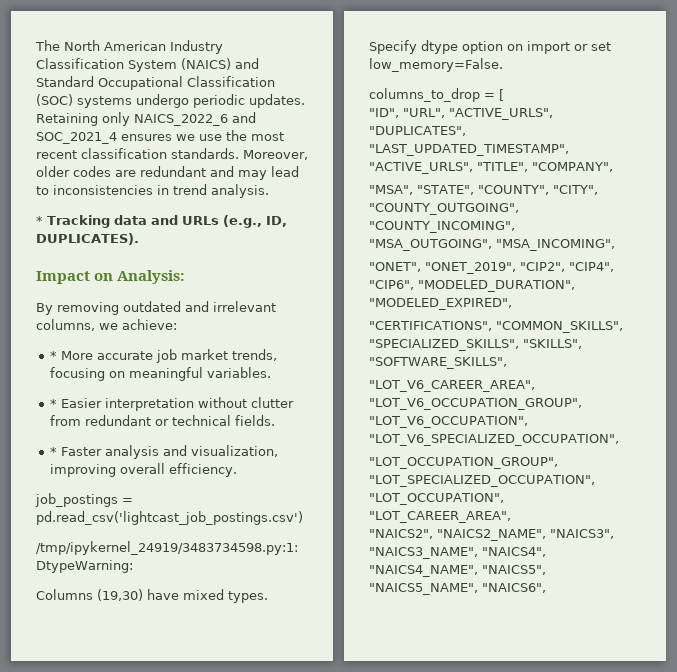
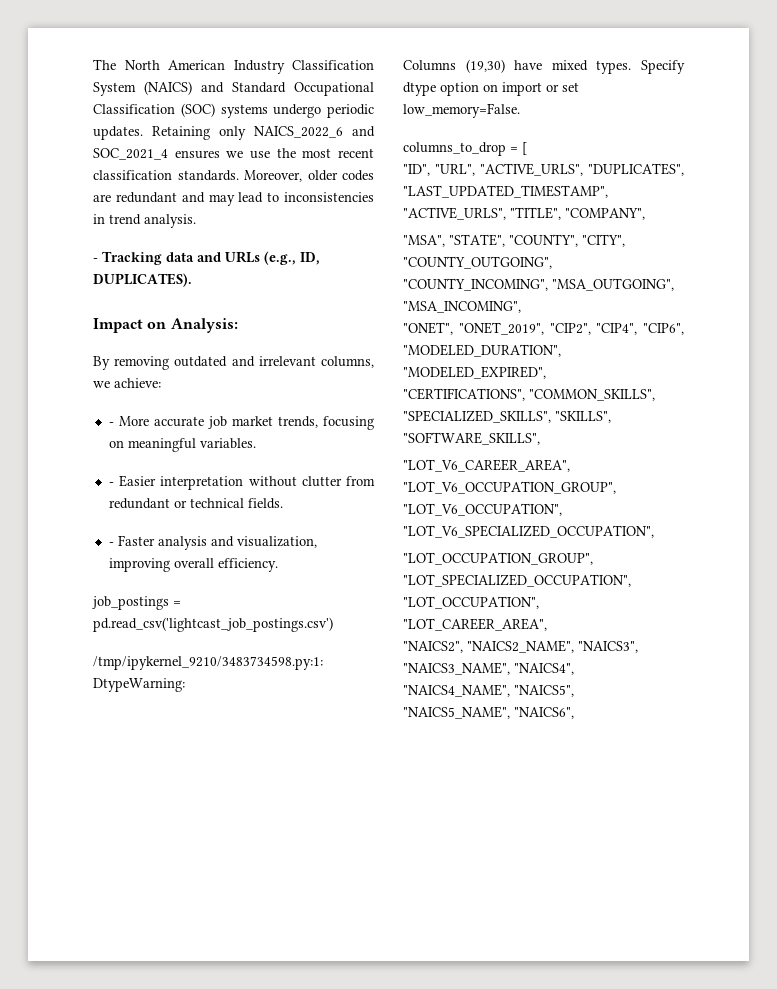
[36,216,43,225] * -> [93,258,98,262] -
[50,351,58,360] * -> [108,422,114,426] -
[50,399,58,408] * -> [108,482,114,486] -
[50,447,58,456] * -> [108,542,114,546] -
[36,541,298,555] /tmp/ipykernel_24919/3483734598.py:1: -> [93,656,323,670] /tmp/ipykernel_9210/3483734598.py:1:

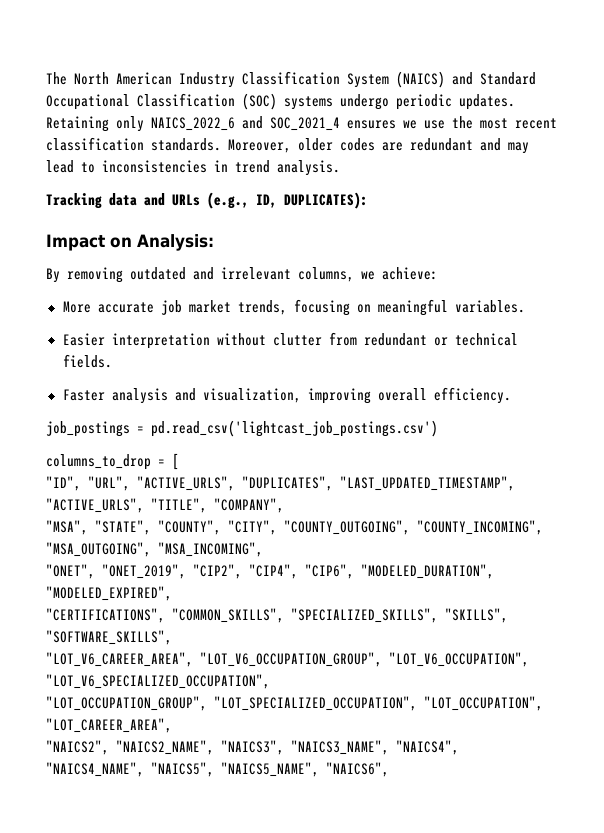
[93,258,98,262] - -> (340, 168) none
[93,273,192,287] DUPLICATES). -> [284,192,368,209] DUPLICATES):
[108,422,114,426] - -> (438, 273) none
[108,482,114,486] - -> (525, 306) none
[108,542,114,546] - -> (112, 361) none
[93,656,323,670] [93,678,185,692] [403,59,685,74] [403,82,579,96] [403,103,520,118] // /tmp/ipykernel_9210/3483734598.py:1: DtypeWarning: // Columns (19,30) have mixed types. Specify dtype option on import or set low_memory=False. -> (438, 428) none

